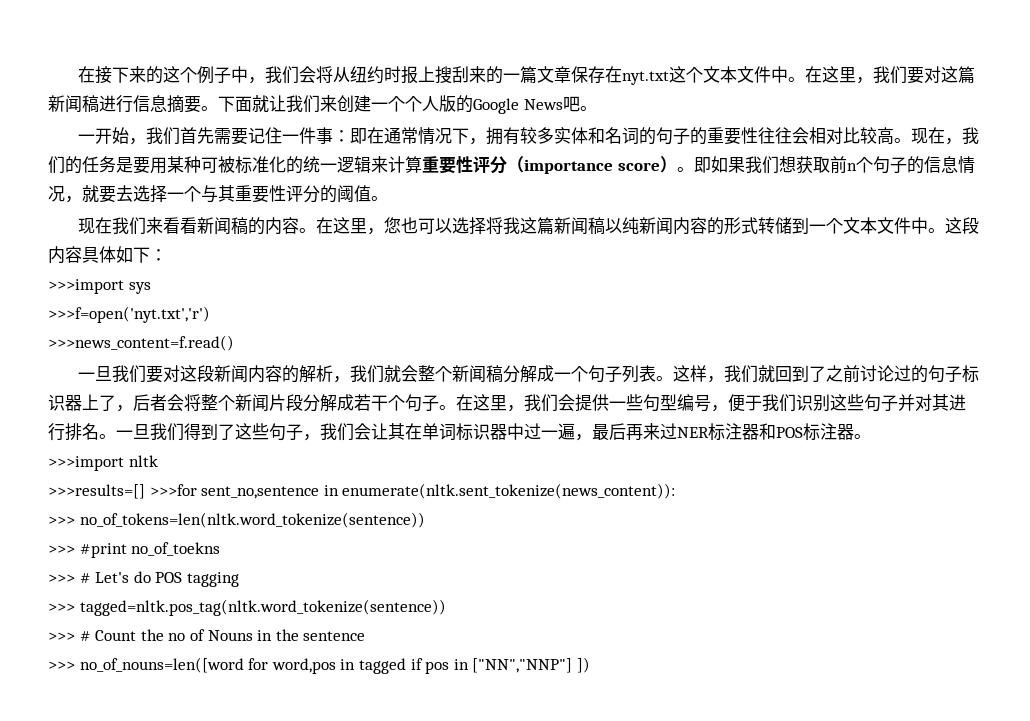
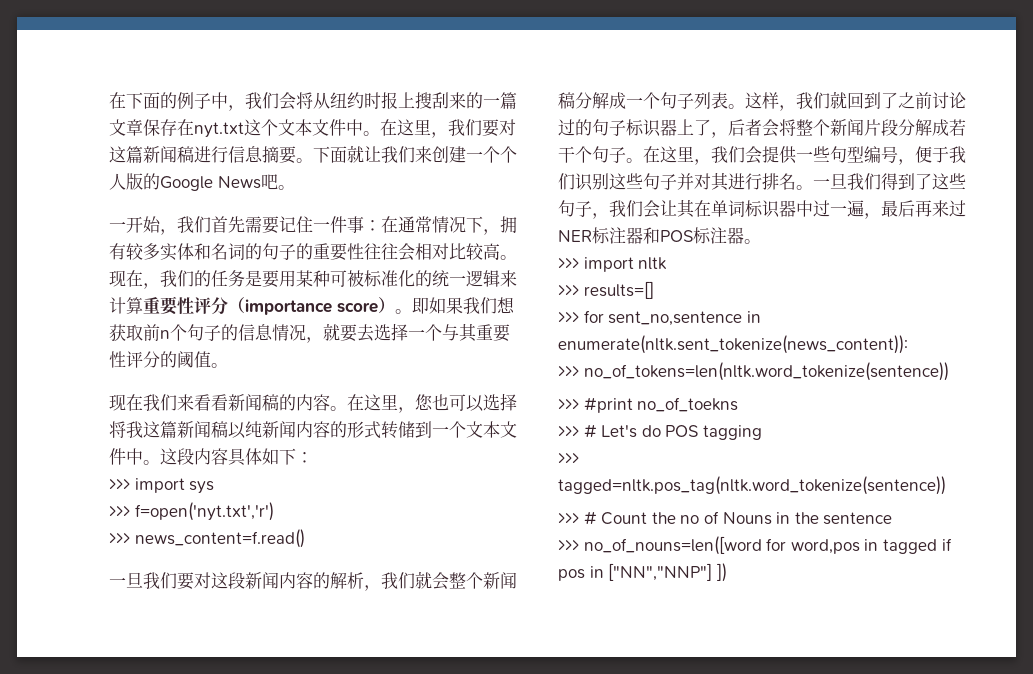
[77,66,197,84] 在接下来的这个 -> [109,92,177,109] 在下面的
[349,128,367,144] 即 -> (381, 225) none
[48,279,124,294] >>>import -> [109,478,185,493] >>> import
[48,306,210,323] [48,335,234,351] >>>f=open('nyt.txt','r') // >>>news_content=f.read() -> [109,502,274,521] [109,529,305,548] >>> f=open('nyt.txt','r') // >>> news_content=f.read()
[48,456,124,471] >>>import -> [558,257,634,272] >>> import
[48,484,197,499] >>>results=[] >>>for -> [558,281,654,299] [558,310,604,323] >>> results=[] // >>> for

